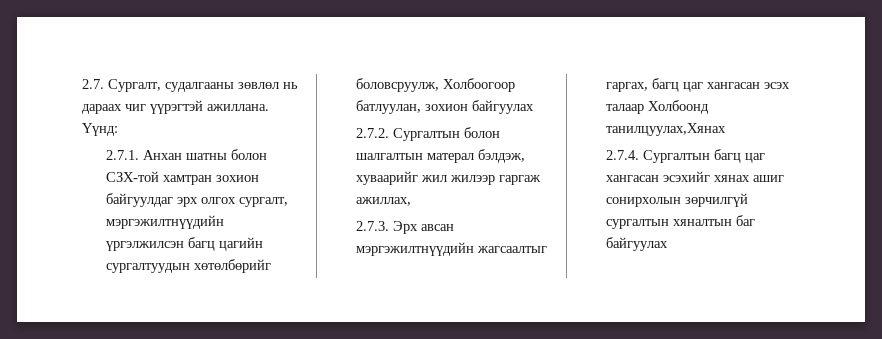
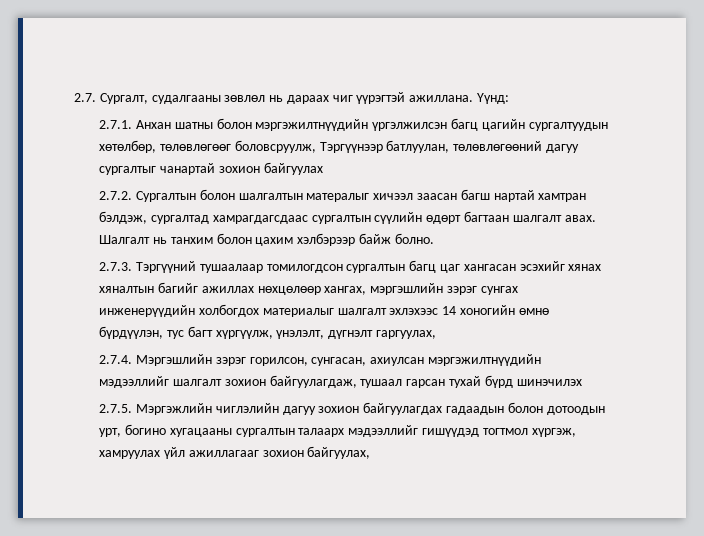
[106,171,260,185] [106,193,289,207] СЗХ-той хамтран зохион байгуулдаг эрх олгох сургалт, -> (252, 123) none
[194,259,272,273] [356,78,516,92] [356,100,422,114] хөтөлбөрийг боловсруулж, Холбоогоор батлуулан, -> [99,140,579,153] [99,163,216,175] хөтөлбөр, төлөвлөгөөг боловсруулж, Тэргүүнээр батлуулан, төлөвлөгөөний дагуу сургалтыг чанартай
[427,149,526,163] [356,171,542,185] [356,197,412,206] [356,221,455,234] [356,242,548,256] [606,78,791,92] [606,100,710,114] [606,123,727,136] [606,150,711,163] матерал бэлдэж, хуваарийг жил жилээр гаргаж ажиллах, // 2.7.3. Эрх авсан мэргэжилтнүүдийн жагсаалтыг гаргах, багц цаг хангасан эсэх талаар Холбоонд танилцуулах,Хянах // 2.7.4. Сургалтын -> [306,189,587,202] [99,211,596,224] [99,233,434,246] [99,261,406,273] матералыг хичээл заасан багш нартай хамтран бэлдэж, сургалтад хамрагдагсдаас сургалтын сүүлийн өдөрт багтаан шалгалт авах. Шалгалт нь танхим болон цахим хэлбэрээр байж болно. // 2.7.3. Тэргүүний тушаалаар томилогдсон сургалтын
[753,175,785,182] [606,193,749,207] [606,215,756,229] [606,237,669,251] ашиг сонирхолын зөрчилгүй сургалтын хяналтын баг байгуулах -> [99,282,518,295] [99,304,549,317] [99,326,436,339] [99,354,541,366] [99,375,582,388] [99,402,605,415] [99,424,576,437] [99,446,371,459] хяналтын багийг ажиллах нөхцөлөөр хангах, мэргэшлийн зэрэг сунгах инженерүүдийн холбогдох материалыг шалгалт эхлэхээс 14 хоногийн өмнө бүрдүүлэн, тус багт хүргүүлж, үнэлэлт, дүгнэлт гаргуулах, // 2.7.4. Мэргэшлийн зэрэг горилсон, сунгасан, ахиулсан мэргэжилтнүүдийн мэдээллийг шалгалт зохион байгуулагдаж, тушаал гарсан тухай бүрд шинэчилэх // 2.7.5. Мэргэжлийн чиглэлийн дагуу зохион байгуулагдах гадаадын болон дотоодын урт, богино хугацааны сургалтын талаарх мэдээллийг гишүүдэд тогтмол хүргэж, хамруулах үйл ажиллагааг зохион байгуулах,

